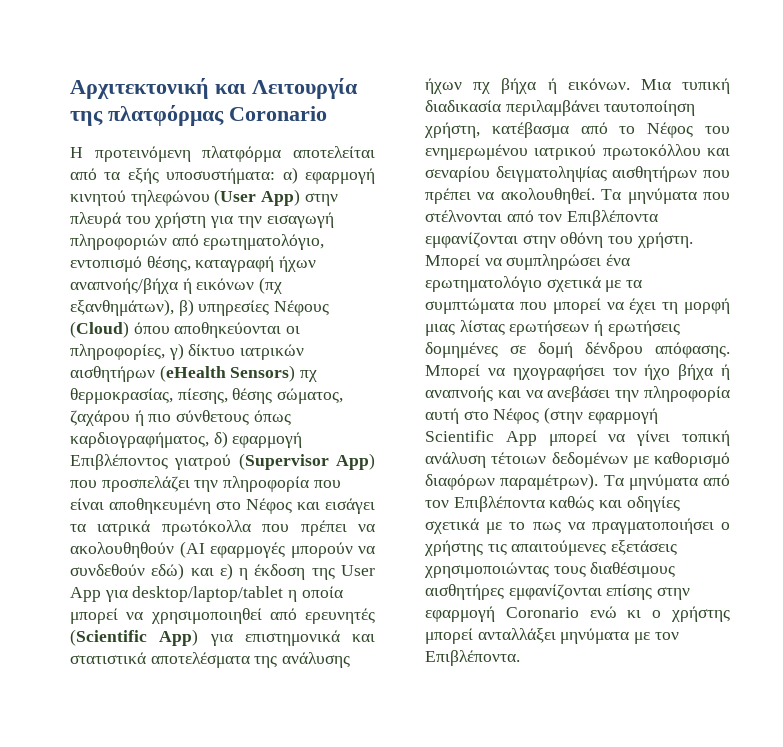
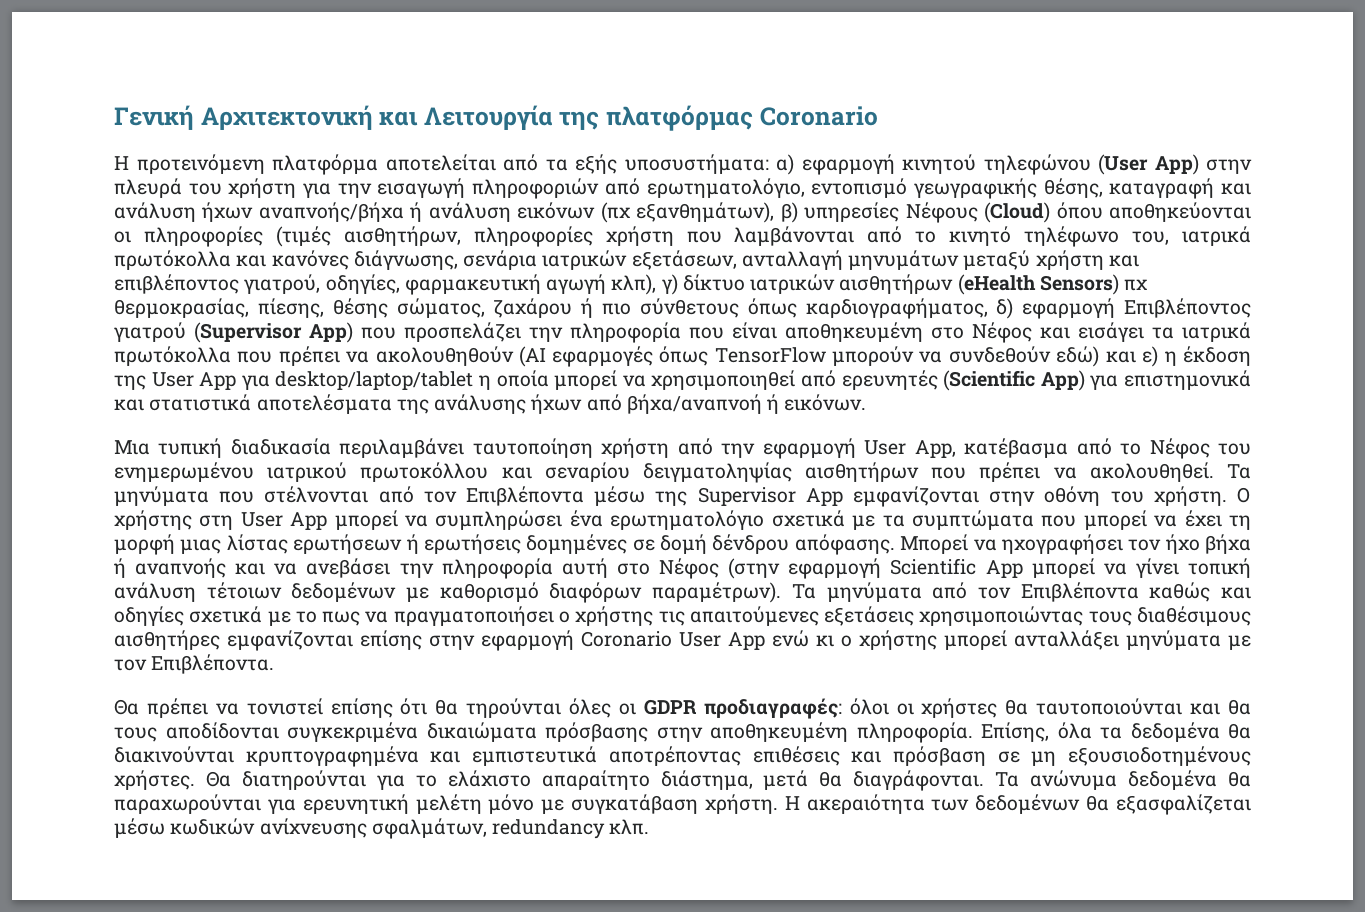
(70, 88) none -> [114,105,194,130] Γενική
(142, 264) none -> [913,178,1037,199] γεωγραφικής
(275, 264) none -> [1221,183,1251,195] [114,202,196,222] και ανάλυση
(192, 286) none -> [428,202,511,222] ανάλυση
[70,344,165,360] πληροφορίες, -> [143,226,1251,247] [114,250,1139,270] [114,274,657,295] πληροφορίες (τιμές αισθητήρων, πληροφορίες χρήστη που λαμβάνονται από το κινητό τηλέφωνο του, ιατρικά πρωτόκολλα και κανόνες διάγνωσης, σενάρια ιατρικών εξετάσεων, ανταλλαγή μηνυμάτων μεταξύ χρήστη και επιβλέποντος γιατρού, οδηγίες, φαρμακευτική αγωγή κλπ),
(285, 550) none -> [659,346,826,366] όπως TensorFlow
[473,78,537,94] πχ βήχα -> [586,394,762,414] από βήχα/αναπνοή
(630, 84) none -> (867, 402) //
[424,122,480,138] χρήστη, -> [601,438,956,459] χρήστη από την εφαρμογή User App,
(659, 218) none -> [594,486,843,506] μέσω της Supervisor App
[425,254,480,270] Μπορεί -> [1237,487,1252,503] [114,510,398,530] Ο χρήστης στη User App μπορεί
(579, 612) none -> [679,632,765,650] User App
(520, 658) none -> [114,698,1252,719] [114,722,1251,743] [114,746,1252,767] [114,770,1252,791] [114,794,1251,815] [114,818,650,839] // Θα πρέπει να τονιστεί επίσης ότι θα τηρούνται όλες οι GDPR προδιαγραφές: όλοι οι χρήστες θα ταυτοποιούνται και θα τους αποδίδονται συγκεκριμένα δικαιώματα πρόσβασης στην αποθηκευμένη πληροφορία. Επίσης, όλα τα δεδομένα θα διακινούνται κρυπτογραφημένα και εμπιστευτικά αποτρέποντας επιθέσεις και πρόσβαση σε μη εξουσιοδοτημένους χρήστες. Θα διατηρούνται για το ελάχιστο απαραίτητο διάστημα, μετά θα διαγράφονται. Τα ανώνυμα δεδομένα θα παραχωρούνται για ερευνητική μελέτη μόνο με συγκατάβαση χρήστη. Η ακεραιότητα των δεδομένων θα εξασφαλίζεται μέσω κωδικών ανίχνευσης σφαλμάτων, redundancy κλπ.

